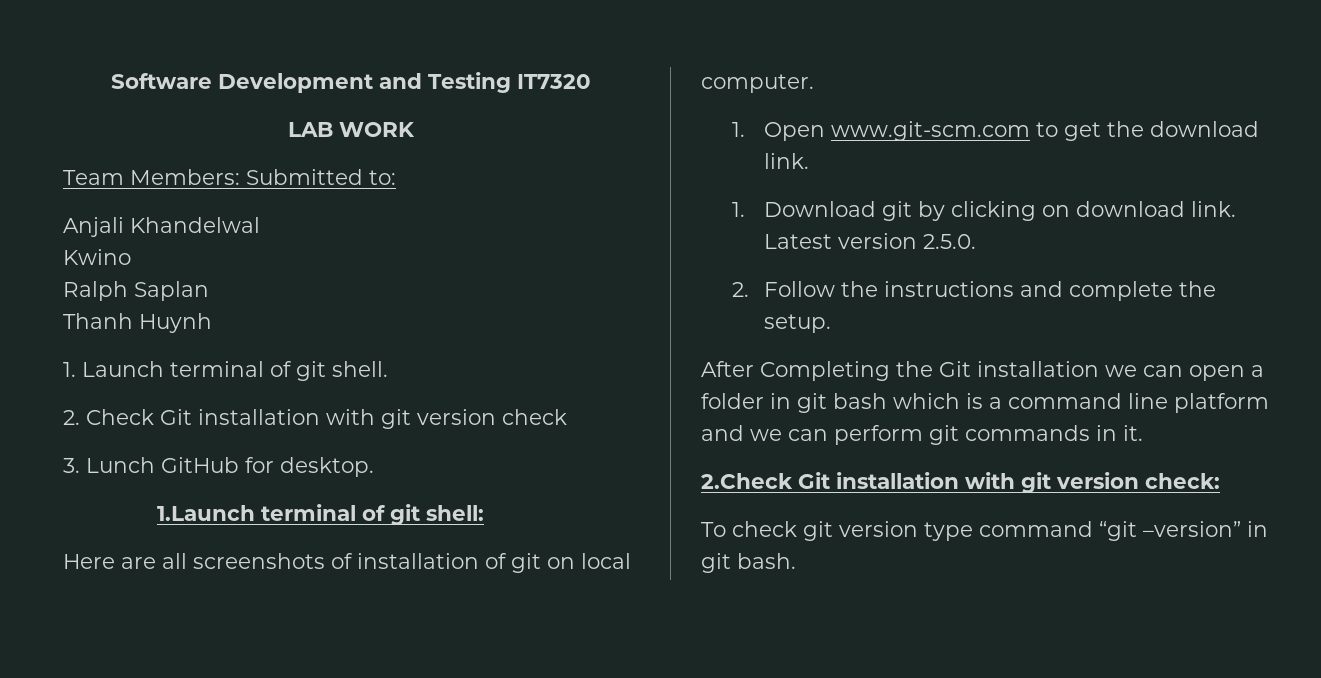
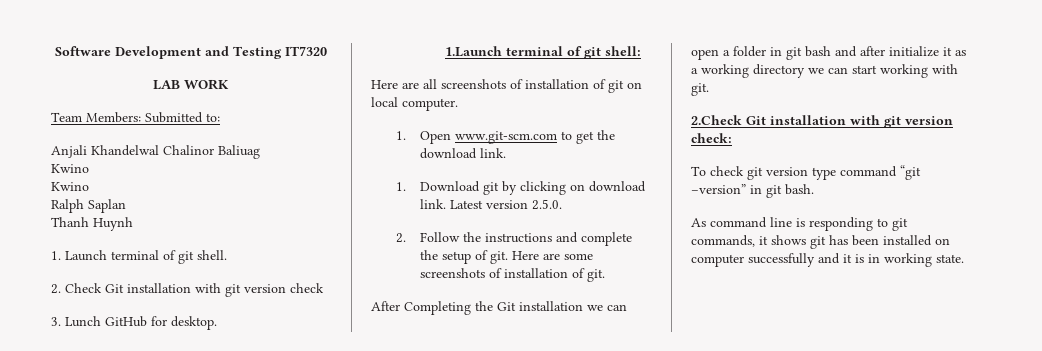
(260, 225) none -> [163,145,260,159] [51,164,89,173] Chalinor Baliuag // Kwino
[763,314,831,333] setup. -> [442,250,594,264] [420,268,606,282] setup of git. Here are some screenshots of installation of git.
[893,393,1269,413] [701,425,1143,445] which is a command line platform and we can perform git commands in it. -> [835,46,966,57] [691,64,958,78] [691,83,709,96] and after initialize it as a working directory we can start working with git.
(796, 561) none -> [691,217,908,231] [691,235,950,249] [691,253,964,267] // As command line is responding to git commands, it shows git has been installed on computer successfully and it is in working state.

